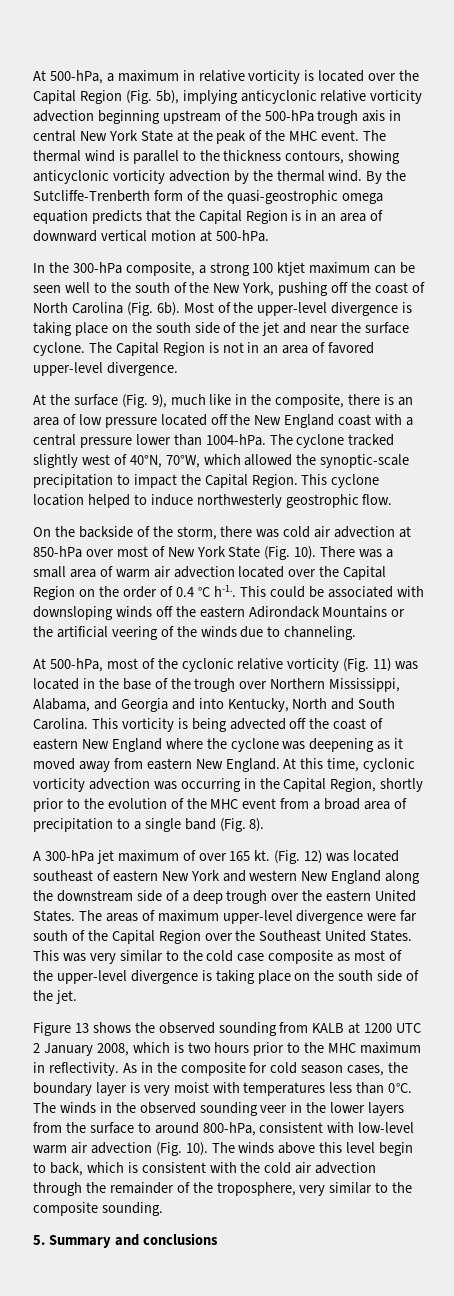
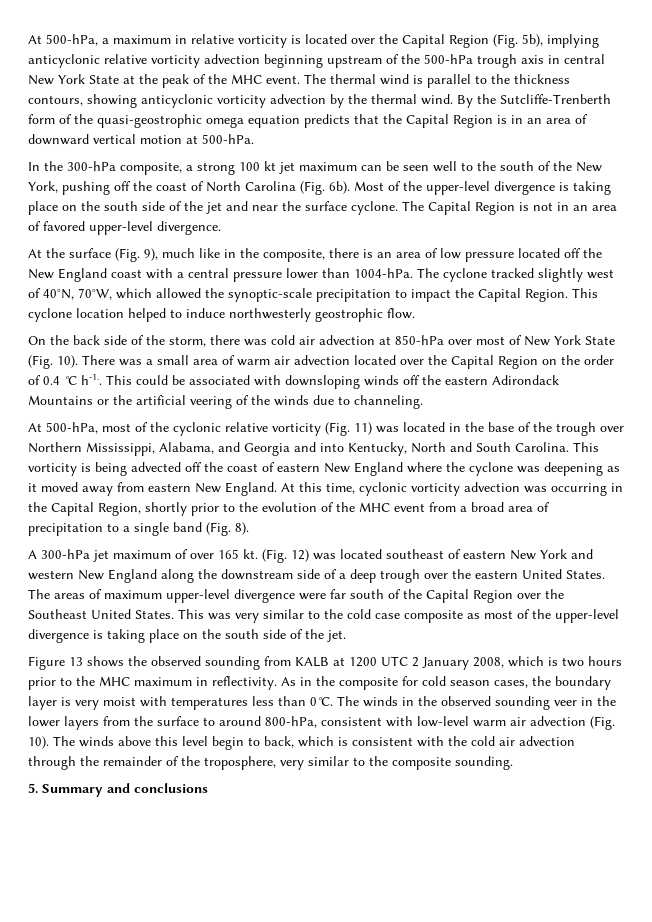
[277,262,306,276] ktjet -> [264,161,295,174] kt jet
[78,526,133,538] backside -> [73,335,127,345] back side

